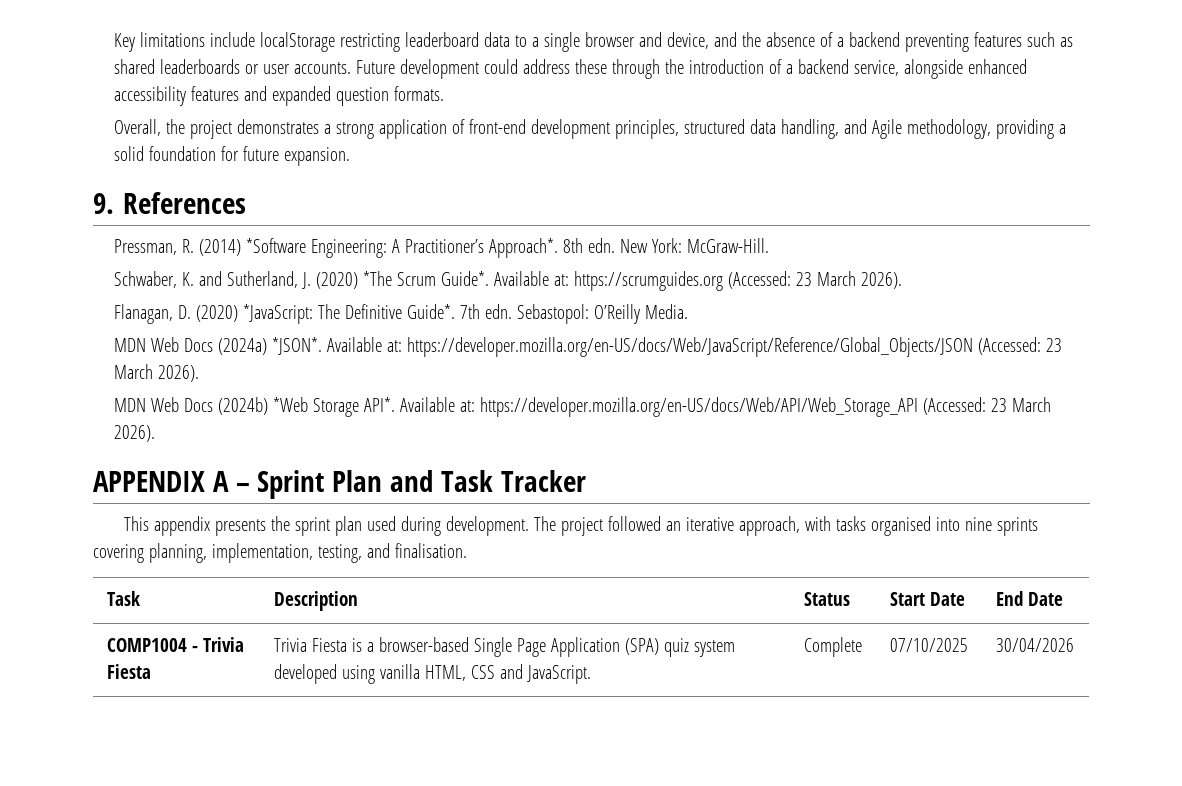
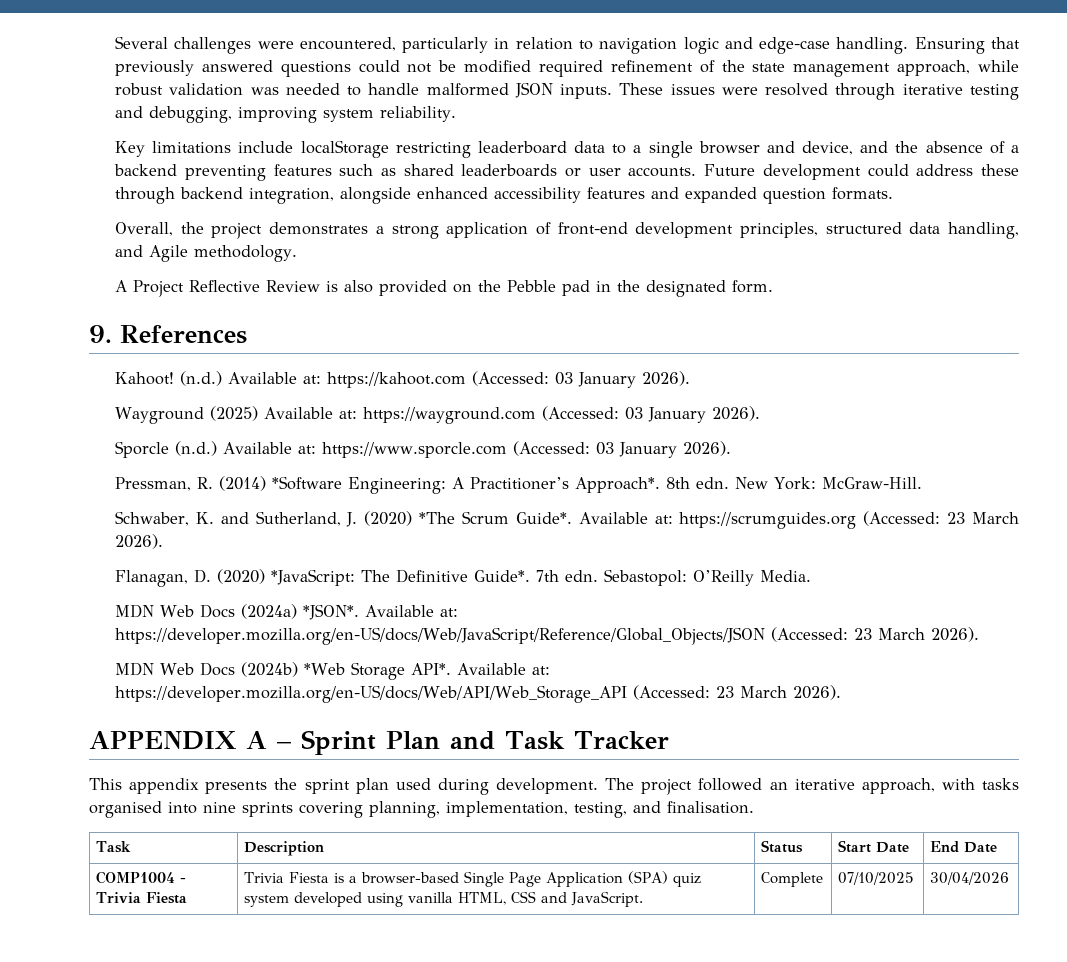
(113, 42) none -> [115,36,1021,54] [115,60,1020,77] [115,82,1019,100] [115,106,457,123] Several challenges were encountered, particularly in relation to navigation logic and edge-case handling. Ensuring that previously answered questions could not be modified required refinement of the state management approach, while robust validation was needed to handle malformed JSON inputs. These issues were resolved through iterative testing and debugging, improving system reliability. //
[664,59,899,76] the introduction of a backend service, -> [180,187,335,204] backend integration,
[906,119,1066,139] [113,146,350,166] [93,192,247,214] methodology, providing a solid foundation for future expansion. // 9. References -> [194,245,298,262] [115,280,774,297] [89,325,248,344] [115,371,691,388] [115,406,761,424] [115,441,732,458] methodology. // A Project Reflective Review is also provided on the Pebble pad in the designated form. // 9. References // Kahoot! (n.d.) Available at: https://kahoot.com (Accessed: 03 January 2026). // Wayground (2025) Available at: https://wayground.com (Accessed: 03 January 2026). // Sporcle (n.d.) Available at: https://www.sporcle.com (Accessed: 03 January 2026).

